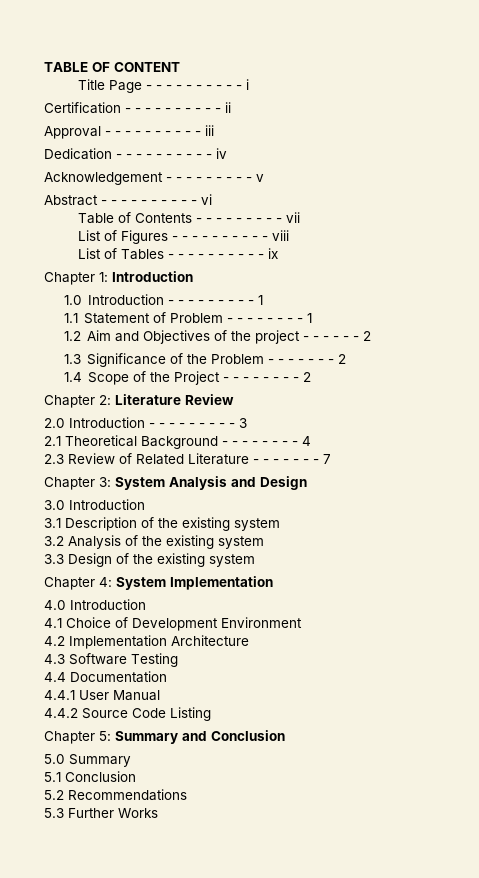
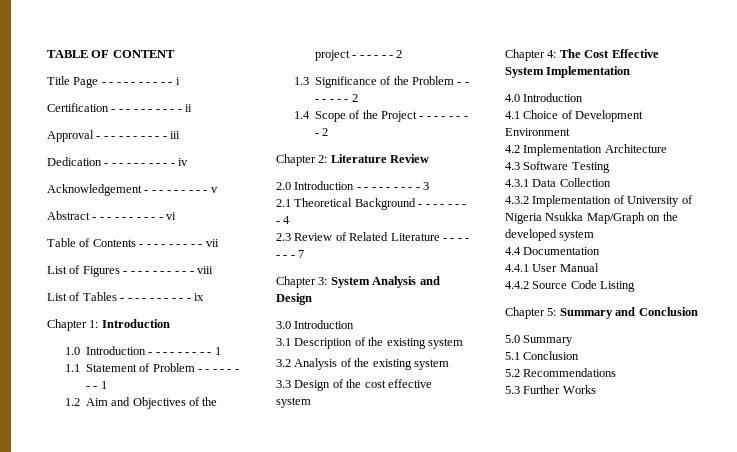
[157,553,205,567] existing -> [364,379,432,388] cost effective
(112, 582) none -> [559,49,659,58] The Cost Effective
(178, 660) none -> [505,178,611,187] [505,195,693,207] [505,212,678,224] [505,229,595,241] // 4.3.1 Data Collection // 4.3.2 Implementation of University of Nigeria Nsukka Map/Graph on the developed system

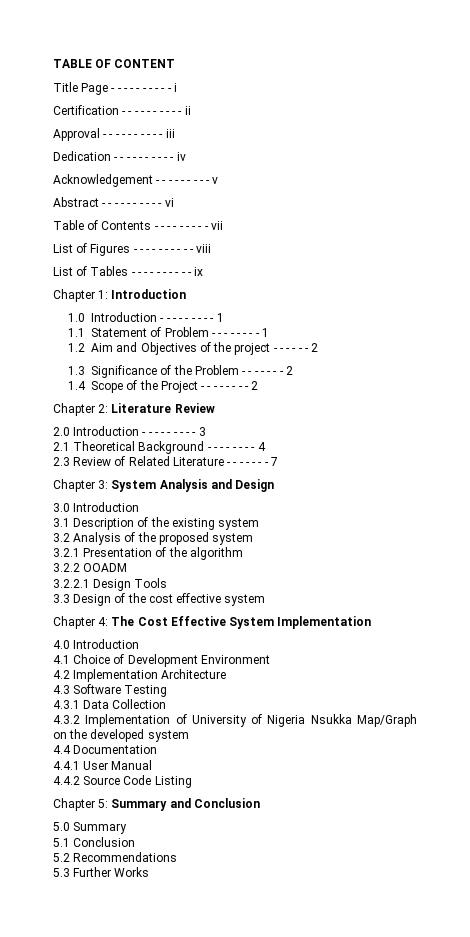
[372,359,449,370] existing system -> [158,532,254,545] [53,547,243,560] [53,563,128,572] [53,578,168,591] proposed system // 3.2.1 Presentation of the algorithm // 3.2.2 OOADM // 3.2.2.1 Design Tools

